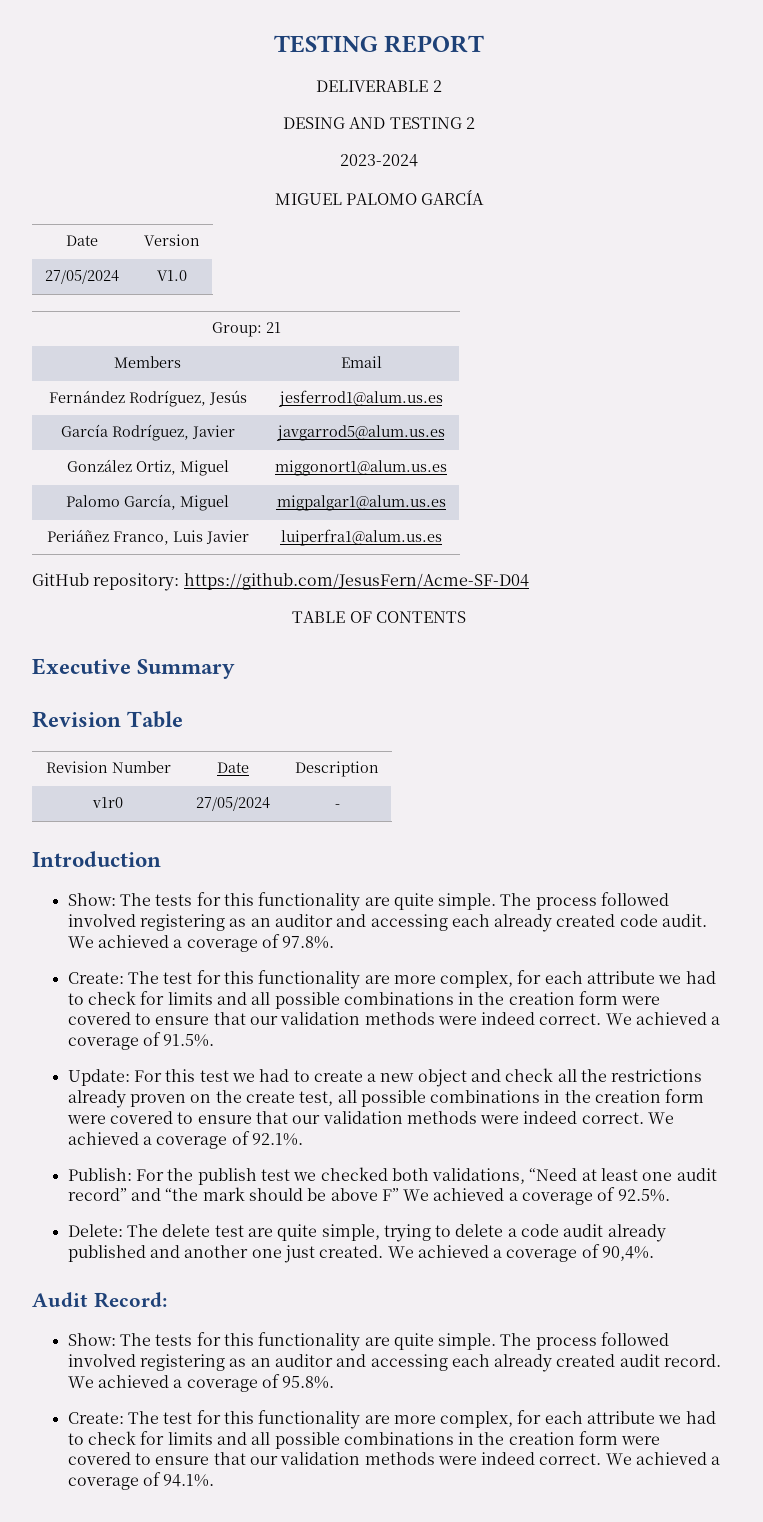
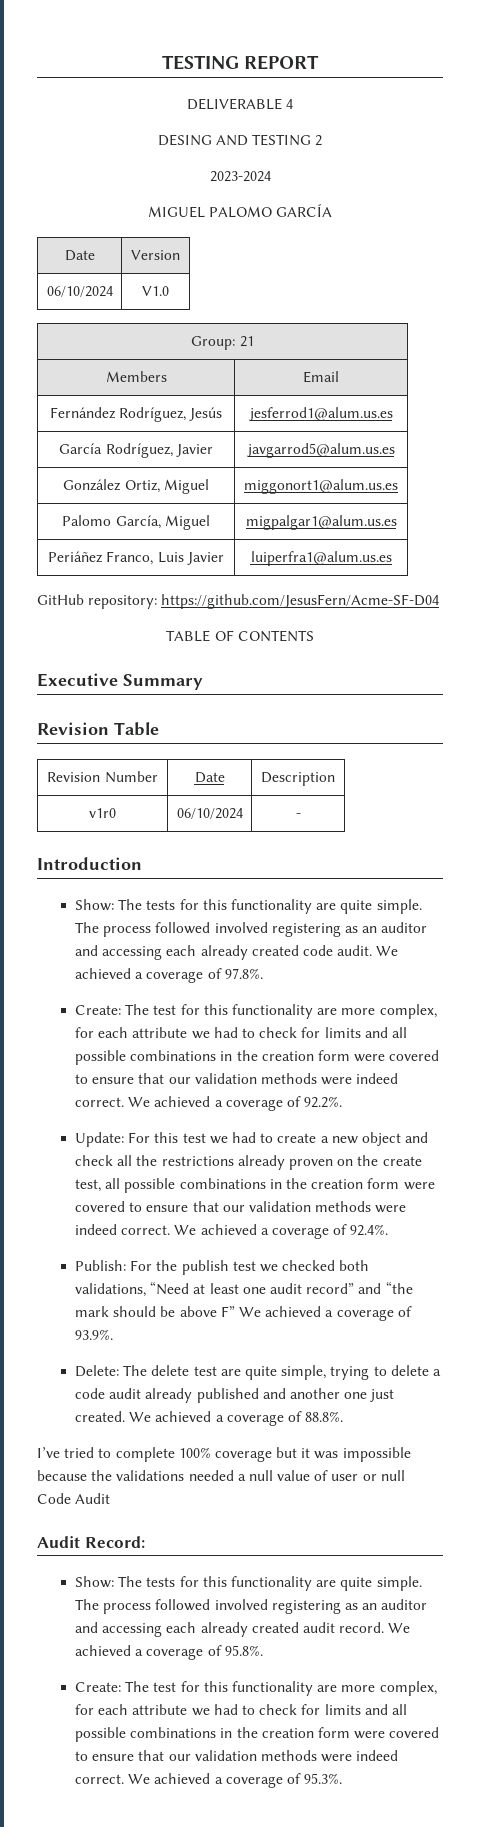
[432,80,442,92] 2 -> [286,99,294,109] 4
[45,270,119,284] 27/05/2024 -> [46,286,113,297] 06/10/2024
[196,797,270,811] 27/05/2024 -> [176,808,243,819] 06/10/2024
[163,1034,215,1047] 91.5%. -> [304,1096,343,1108] 92.2%.
[251,1133,303,1146] 92.1%. -> [350,1224,389,1236] 92.4%.
[617,1189,670,1202] 92.5%. -> [75,1329,114,1340] 93.9%.
[602,1246,655,1261] 90,4%. -> [305,1411,344,1422] [37,1447,411,1462] [37,1470,405,1481] [37,1493,111,1504] 88.8%. // I’ve tried to complete 100% coverage but it was impossible because the validations needed a null value of user or null Code Audit
[163,1474,215,1487] 94.1%. -> [304,1773,343,1784] 95.3%.

